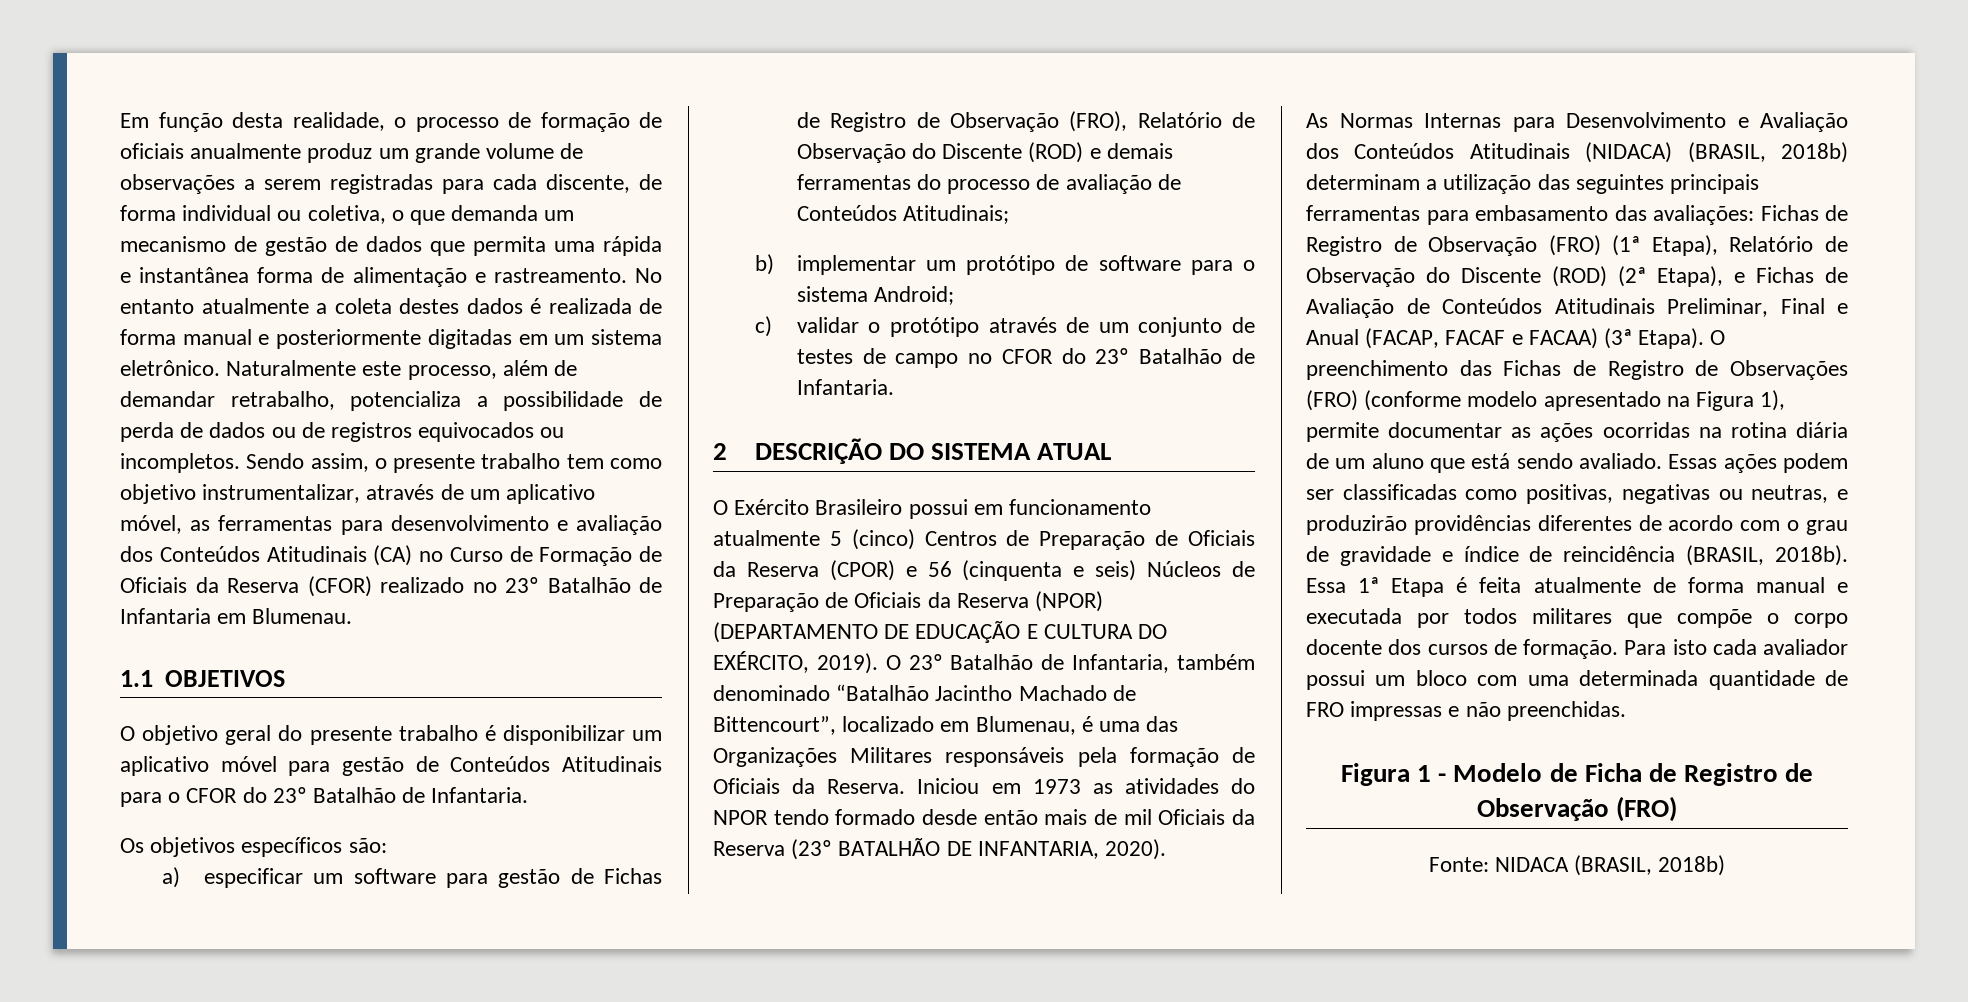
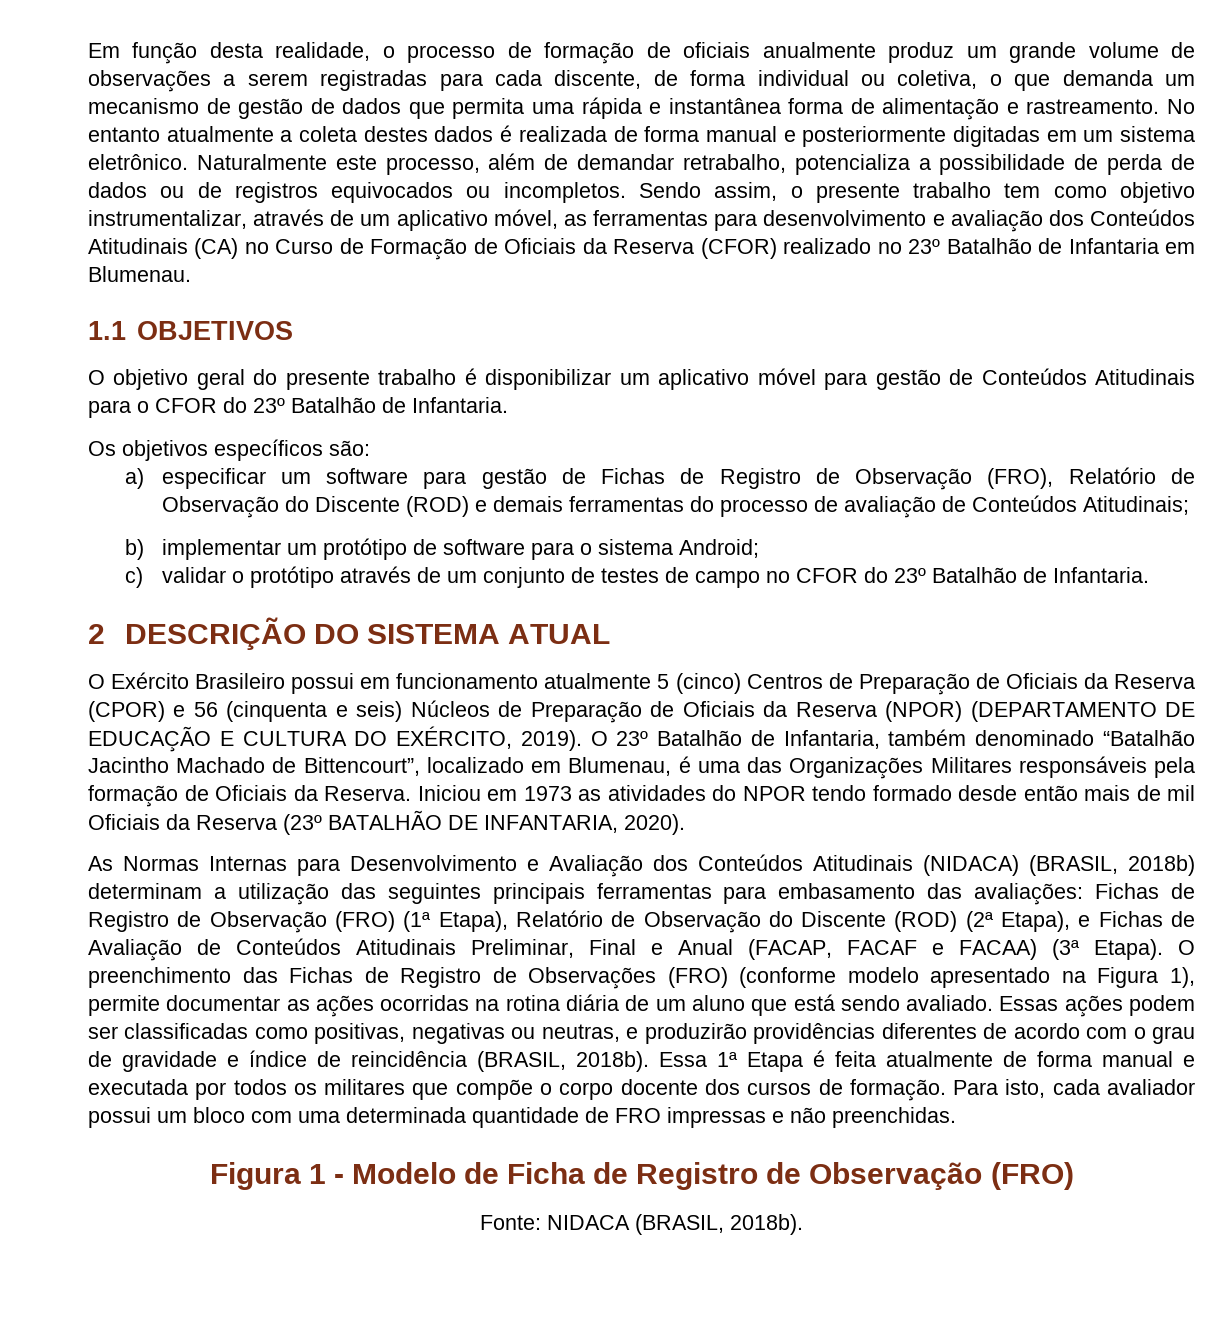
(1517, 616) none -> [293,1083,317,1095] os
[1672,639,1707,655] isto -> [1005,1079,1046,1098] isto,
[1658,855,1726,876] 2018b) -> [730,1214,803,1235] 2018b).

